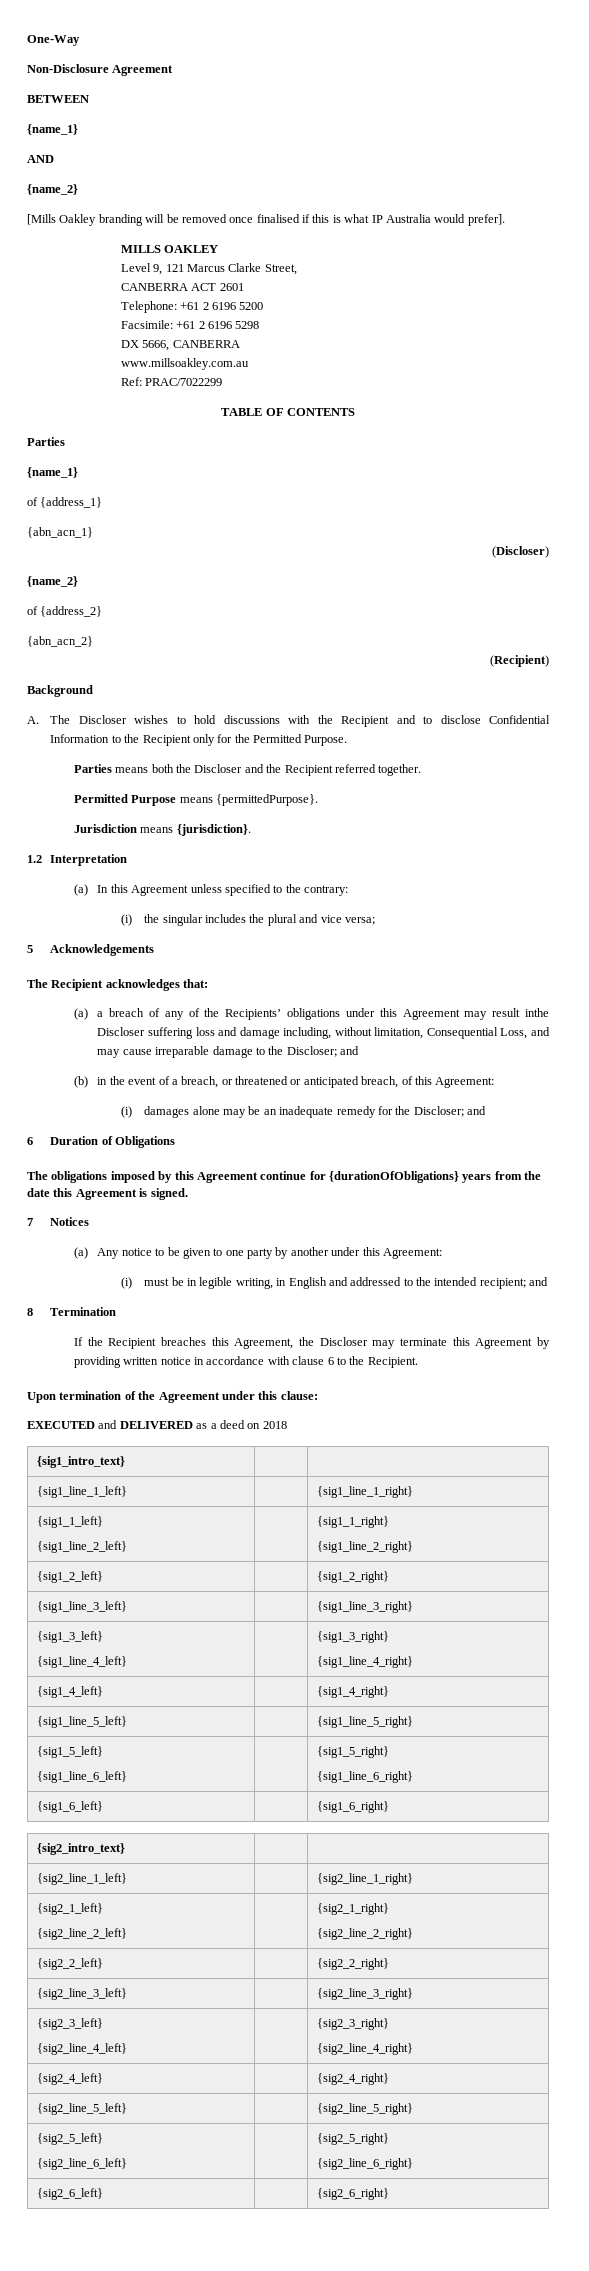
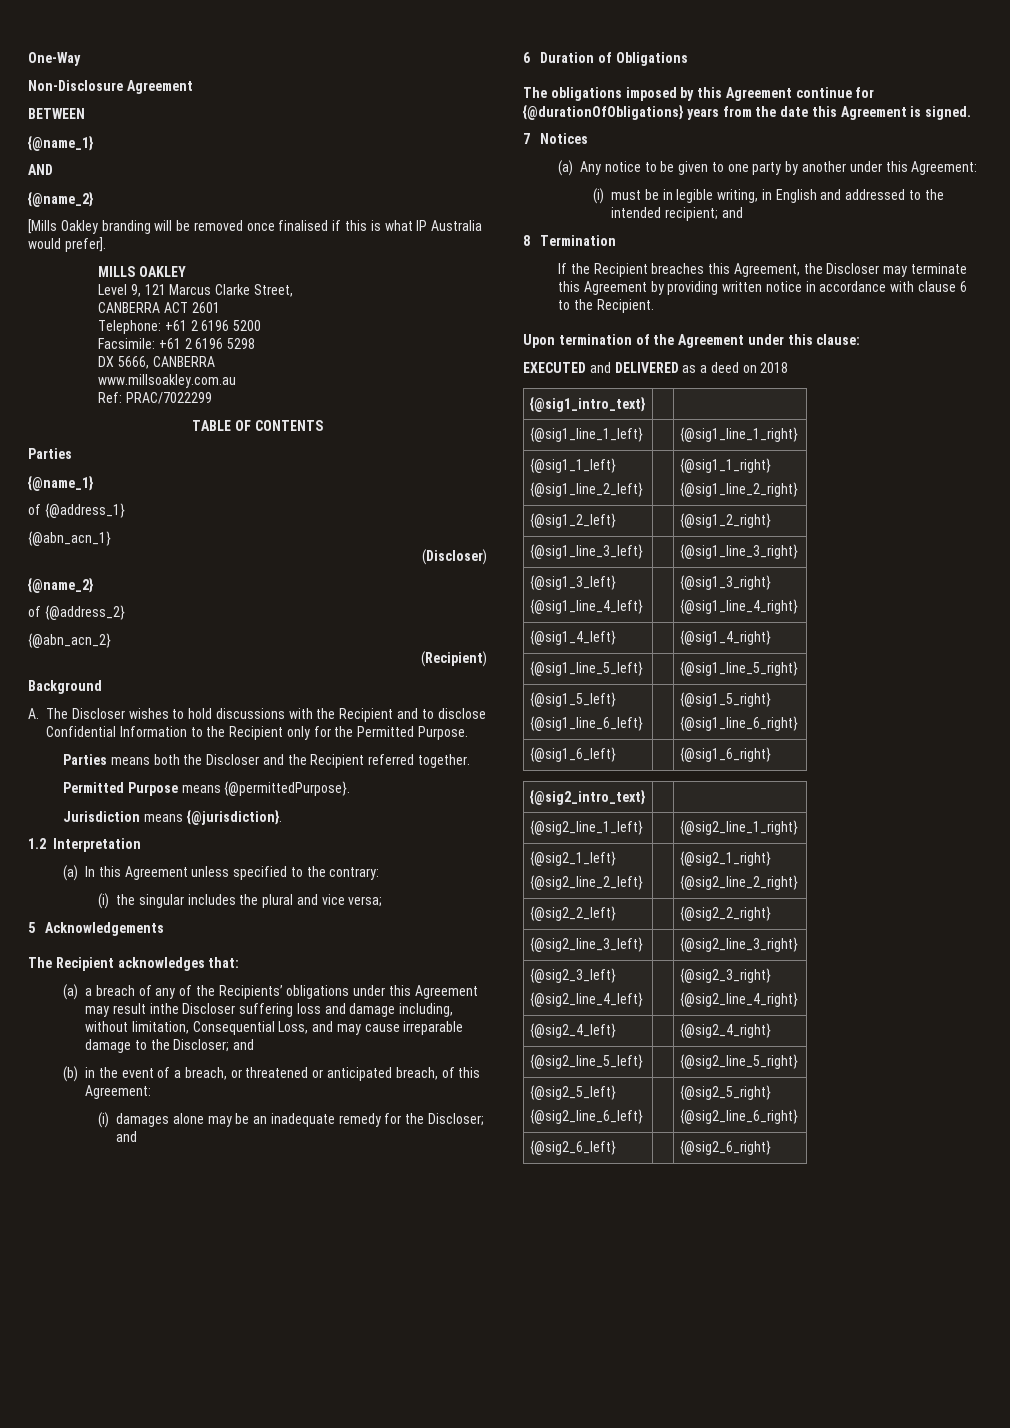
[27,124,78,135] {name_1} -> [28,135,93,151] {@name_1}
[27,184,78,195] {name_2} -> [28,191,93,207] {@name_2}
[27,467,78,478] [27,497,103,508] [27,527,93,538] {name_1} // of {address_1} // {abn_acn_1} -> [28,475,93,491] [28,503,125,518] [28,531,111,546] {@name_1} // of {@address_1} // {@abn_acn_1}
[27,576,78,587] [27,606,103,617] [27,636,93,647] {name_2} // of {address_2} // {abn_acn_2} -> [28,577,93,593] [28,605,125,620] [28,633,111,648] {@name_2} // of {@address_2} // {@abn_acn_2}
[216,794,319,806] {permittedPurpose}. -> [224,781,351,796] {@permittedPurpose}.
[176,824,251,836] {jurisdiction}. -> [186,809,282,825] {@jurisdiction}.
[329,1171,459,1183] {durationOfObligations} -> [523,104,683,120] {@durationOfObligations}
[36,1456,125,1468] [36,1486,127,1498] [316,1486,413,1498] [36,1516,103,1528] [36,1541,127,1553] [316,1516,389,1528] [316,1541,413,1553] [36,1571,103,1583] [316,1571,389,1583] [36,1601,127,1613] [316,1601,413,1613] [36,1631,103,1643] [36,1656,127,1668] [316,1631,389,1643] [316,1656,413,1668] [36,1686,103,1698] [316,1686,389,1698] [36,1716,127,1728] [316,1716,413,1728] [36,1746,103,1758] [36,1771,127,1783] [316,1746,389,1758] [316,1771,413,1783] [36,1801,103,1813] [316,1801,389,1813] [36,1843,125,1855] [36,1873,127,1885] [316,1873,413,1885] [36,1903,103,1915] [36,1928,127,1940] [316,1903,389,1915] [316,1928,413,1940] [36,1958,103,1970] [316,1958,389,1970] [36,1988,127,2000] [316,1988,413,2000] [36,2018,103,2030] [36,2043,127,2055] [316,2018,389,2030] [316,2043,413,2055] [36,2073,103,2085] [316,2073,389,2085] [36,2103,127,2115] [316,2103,413,2115] [36,2133,103,2145] [36,2158,127,2170] [316,2133,389,2145] [316,2158,413,2170] [36,2188,103,2200] [316,2188,389,2200] {sig1_intro_text} | | // {sig1_line_1_left} | | {sig1_line_1_right} // {sig1_1_left} // {sig1_line_2_left} | | {sig1_1_right} // {sig1_line_2_right} // {sig1_2_left} | | {sig1_2_right} // {sig1_line_3_left} | | {sig1_line_3_right} // {sig1_3_left} // {sig1_line_4_left} | | {sig1_3_right} // {sig1_line_4_right} // {sig1_4_left} | | {sig1_4_right} // {sig1_line_5_left} | | {sig1_line_5_right} // {sig1_5_left} // {sig1_line_6_left} | | {sig1_5_right} // {sig1_line_6_right} // {sig1_6_left} | | {sig1_6_right} // {sig2_intro_text} | | // {sig2_line_1_left} | | {sig2_line_1_right} // {sig2_1_left} // {sig2_line_2_left} | | {sig2_1_right} // {sig2_line_2_right} // {sig2_2_left} | | {sig2_2_right} // {sig2_line_3_left} | | {sig2_line_3_right} // {sig2_3_left} // {sig2_line_4_left} | | {sig2_3_right} // {sig2_line_4_right} // {sig2_4_left} | | {sig2_4_right} // {sig2_line_5_left} | | {sig2_line_5_right} // {sig2_5_left} // {sig2_line_6_left} | | {sig2_5_right} // {sig2_line_6_right} // {sig2_6_left} | | {sig2_6_right} -> [529,396,645,412] [529,427,643,442] [679,427,798,442] [529,458,616,473] [529,482,643,497] [679,458,771,473] [679,482,798,497] [529,513,616,528] [679,513,771,528] [529,544,643,559] [679,544,798,559] [529,575,616,590] [529,599,643,614] [679,575,771,590] [679,599,798,614] [529,630,616,645] [679,630,771,645] [529,661,643,676] [679,661,798,676] [529,692,616,707] [529,716,643,731] [679,692,771,707] [679,716,798,731] [529,747,616,762] [679,747,771,762] [529,789,645,805] [529,820,643,835] [679,820,798,835] [529,851,616,866] [529,875,643,890] [679,851,771,866] [679,875,798,890] [529,906,616,921] [679,906,771,921] [529,937,643,952] [679,937,798,952] [529,968,616,983] [529,992,643,1007] [679,968,771,983] [679,992,798,1007] [529,1023,616,1038] [679,1023,771,1038] [529,1054,643,1069] [679,1054,798,1069] [529,1085,616,1100] [529,1109,643,1124] [679,1085,771,1100] [679,1109,798,1124] [529,1140,616,1155] [679,1140,771,1155] {@sig1_intro_text} | | // {@sig1_line_1_left} | | {@sig1_line_1_right} // {@sig1_1_left} // {@sig1_line_2_left} | | {@sig1_1_right} // {@sig1_line_2_right} // {@sig1_2_left} | | {@sig1_2_right} // {@sig1_line_3_left} | | {@sig1_line_3_right} // {@sig1_3_left} // {@sig1_line_4_left} | | {@sig1_3_right} // {@sig1_line_4_right} // {@sig1_4_left} | | {@sig1_4_right} // {@sig1_line_5_left} | | {@sig1_line_5_right} // {@sig1_5_left} // {@sig1_line_6_left} | | {@sig1_5_right} // {@sig1_line_6_right} // {@sig1_6_left} | | {@sig1_6_right} // {@sig2_intro_text} | | // {@sig2_line_1_left} | | {@sig2_line_1_right} // {@sig2_1_left} // {@sig2_line_2_left} | | {@sig2_1_right} // {@sig2_line_2_right} // {@sig2_2_left} | | {@sig2_2_right} // {@sig2_line_3_left} | | {@sig2_line_3_right} // {@sig2_3_left} // {@sig2_line_4_left} | | {@sig2_3_right} // {@sig2_line_4_right} // {@sig2_4_left} | | {@sig2_4_right} // {@sig2_line_5_left} | | {@sig2_line_5_right} // {@sig2_5_left} // {@sig2_line_6_left} | | {@sig2_5_right} // {@sig2_line_6_right} // {@sig2_6_left} | | {@sig2_6_right}

